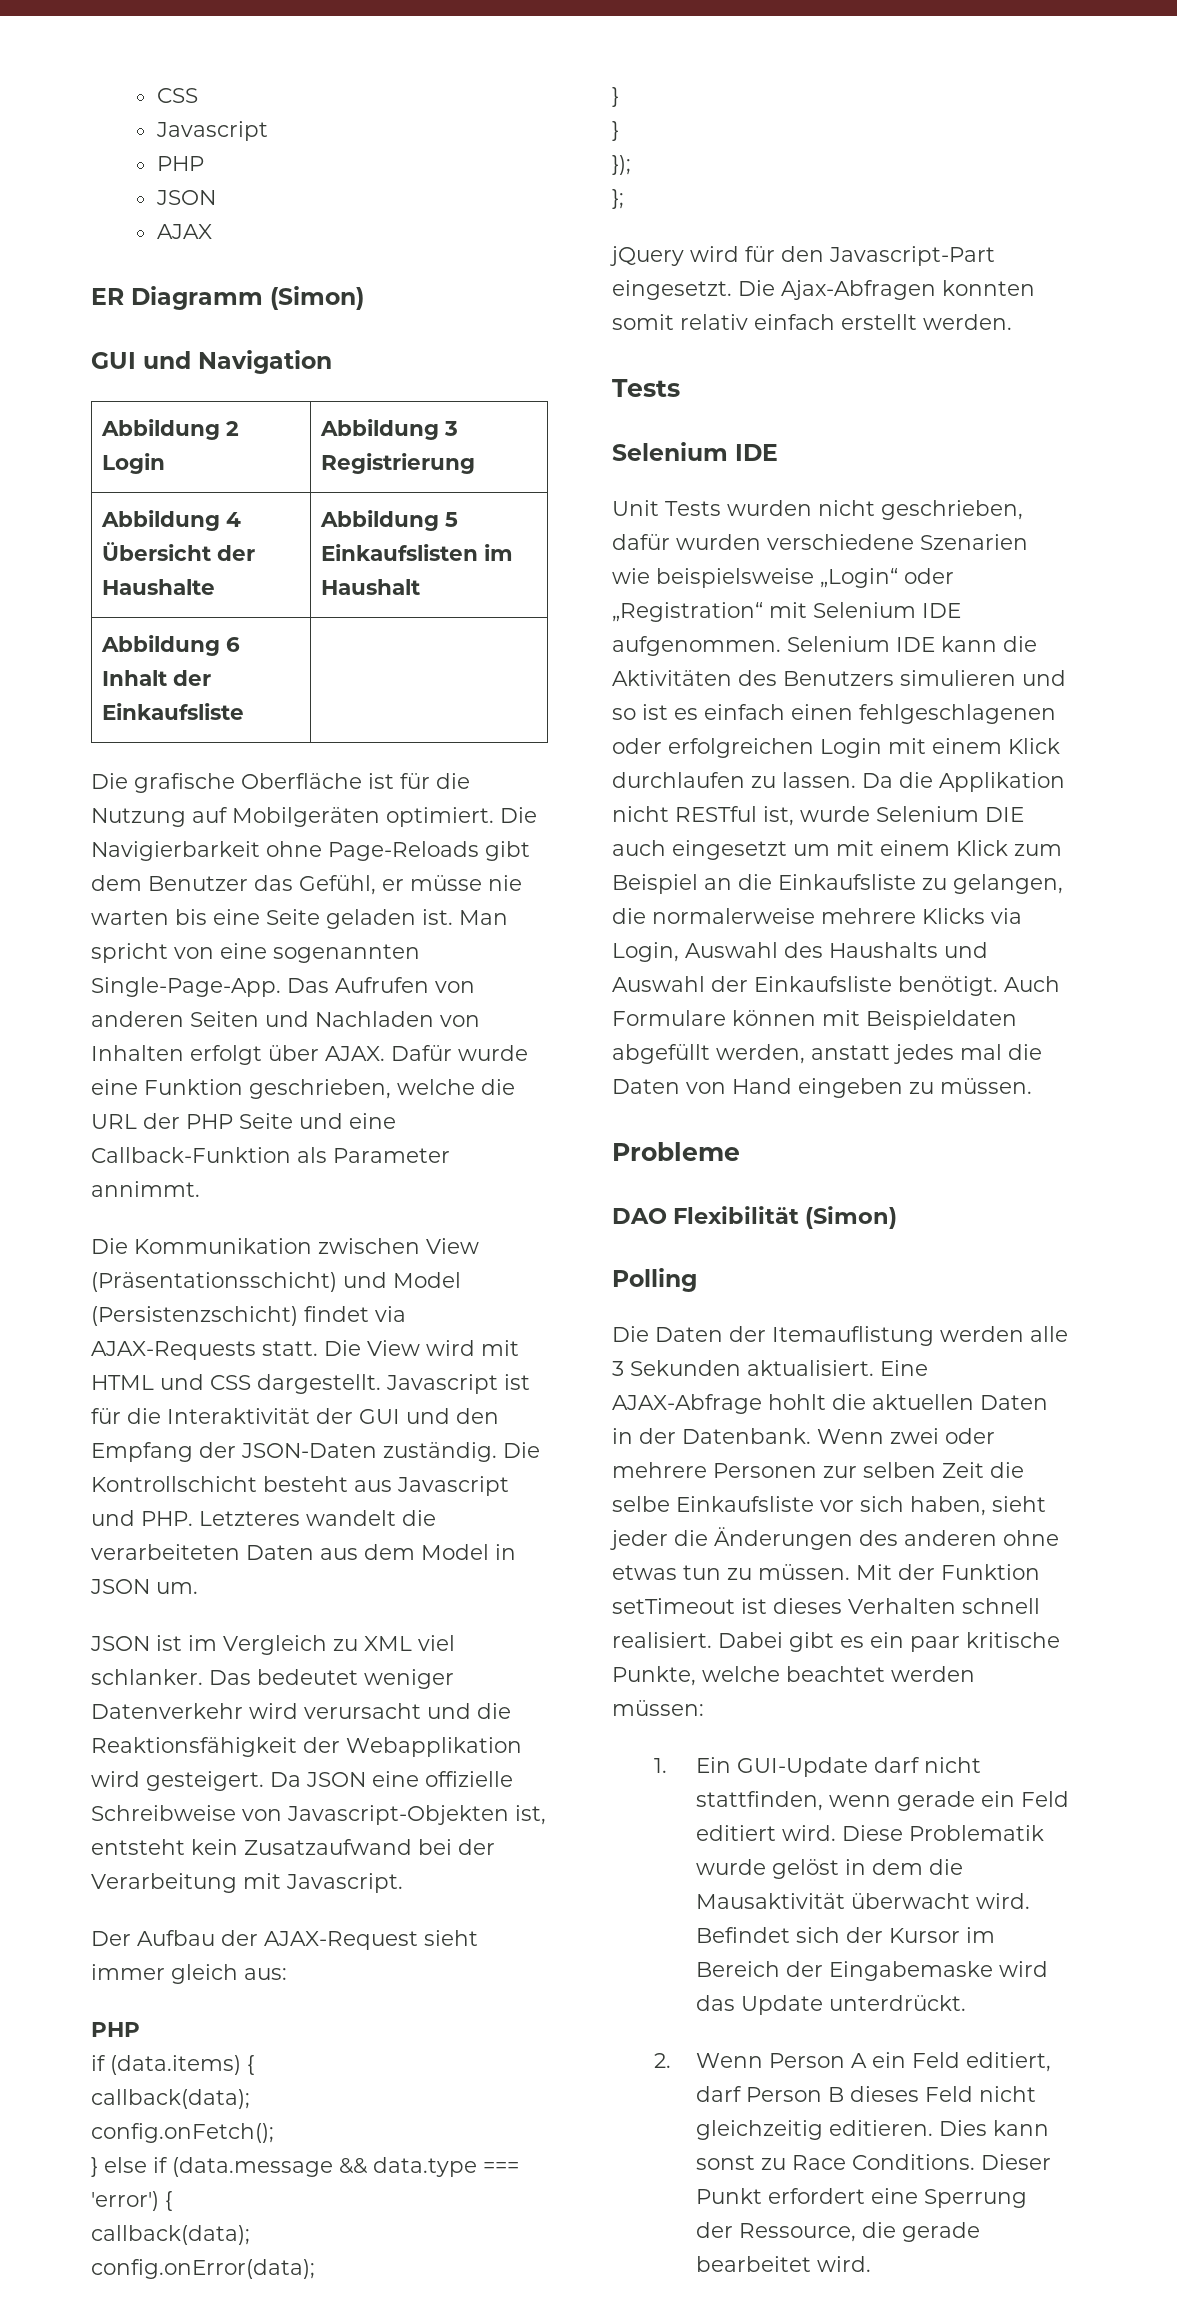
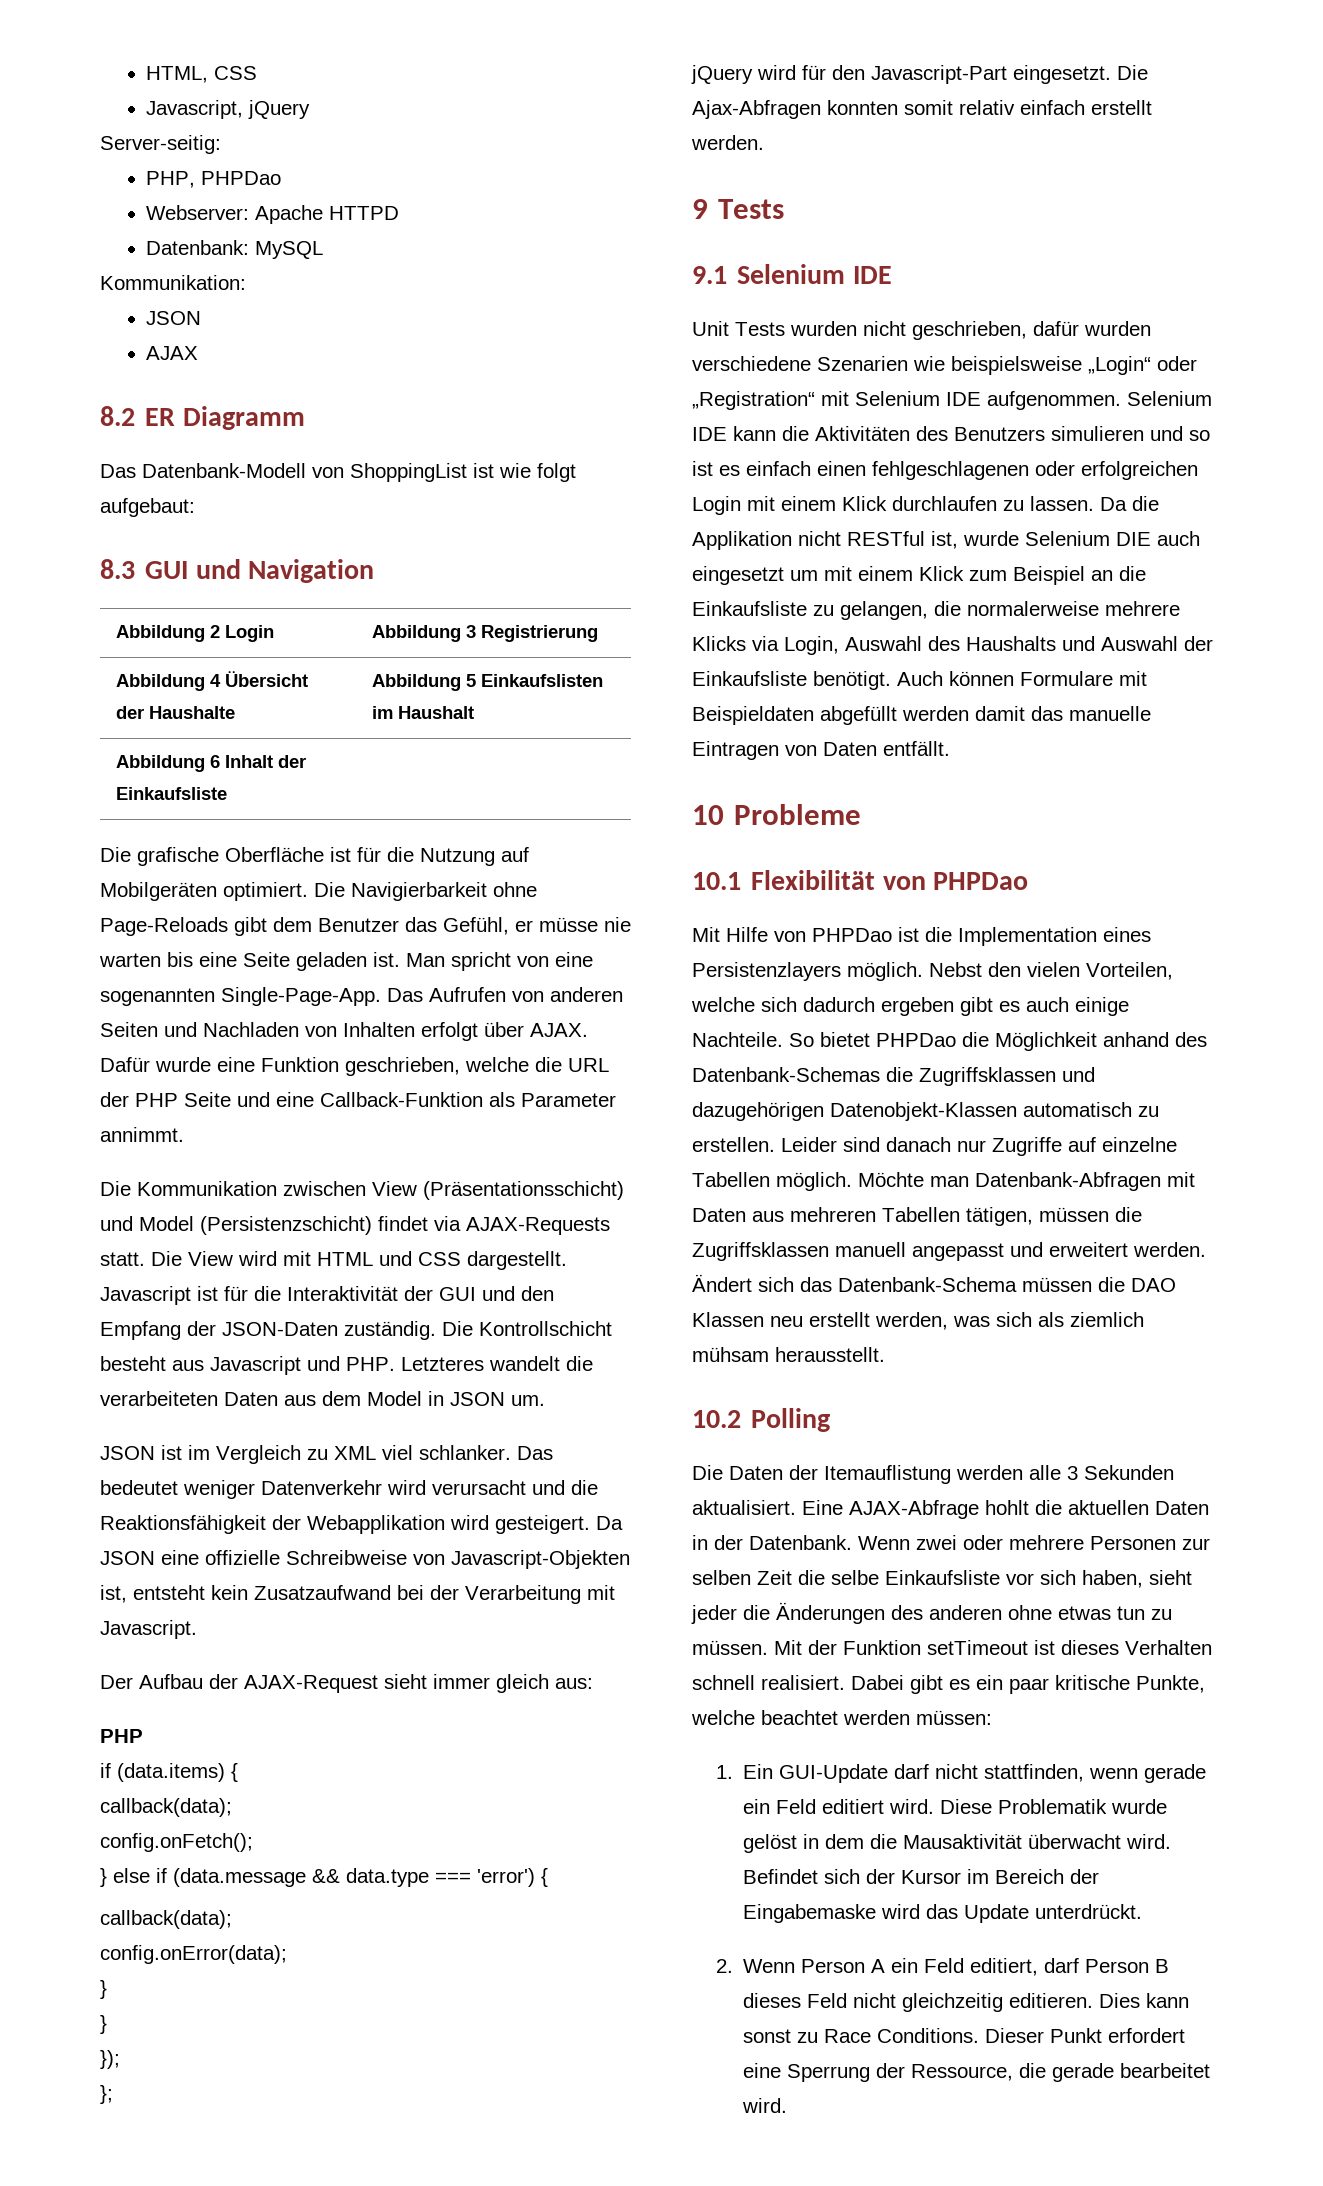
(156, 95) none -> [146,66,209,83] HTML,
[155,121,268,141] [156,156,204,171] Javascript // PHP -> [146,100,311,119] [100,135,221,154] [146,171,282,188] [146,205,400,224] [146,240,324,259] [100,275,246,290] Javascript, jQuery // Server-seitig: // PHP, PHPDao // Webserver: Apache HTTPD // Datenbank: MySQL // Kommunikation:
(212, 231) none -> [100,406,135,426] 8.2
[270,286,364,310] (Simon) // -> [100,463,576,482] [100,498,195,517] [100,559,135,579] // Das Datenbank-Modell von ShoppingList ist wie folgt aufgebaut: // 8.3
(1012, 322) none -> [692,199,708,219] 9
(680, 388) none -> [692,266,727,284] 9.1
[612,1010,816,1026] Formulare können -> [949,671,1113,686] können Formulare
[716,1044,1042,1064] [612,1078,1032,1098] [612,1142,740,1161] [612,1206,898,1229] werden, anstatt jedes mal die Daten von Hand eingeben zu müssen. // Probleme // DAO Flexibilität (Simon) // -> [902,706,1151,721] [692,741,950,760] [692,804,862,825] [692,870,1029,890] [692,927,1151,946] [692,962,1173,981] [691,997,1129,1016] [692,1032,1207,1051] [692,1067,1095,1086] [692,1102,1159,1121] [692,1137,1177,1156] [692,1172,1195,1191] [692,1207,1142,1226] [692,1242,1206,1261] [692,1274,1176,1292] [692,1312,1144,1330] [692,1347,885,1362] [692,1410,741,1428] werden damit das manuelle Eintragen von Daten entfällt. // 10 Probleme // 10.1 Flexibilität von PHPDao // Mit Hilfe von PHPDao ist die Implementation eines Persistenzlayers möglich. Nebst den vielen Vorteilen, welche sich dadurch ergeben gibt es auch einige Nachteile. So bietet PHPDao die Möglichkeit anhand des Datenbank-Schemas die Zugriffsklassen und dazugehörigen Datenobjekt-Klassen automatisch zu erstellen. Leider sind danach nur Zugriffe auf einzelne Tabellen möglich. Möchte man Datenbank-Abfragen mit Daten aus mehreren Tabellen tätigen, müssen die Zugriffsklassen manuell angepasst und erweitert werden. Ändert sich das Datenbank-Schema müssen die DAO Klassen neu erstellt werden, was sich als ziemlich mühsam herausstellt. // 10.2

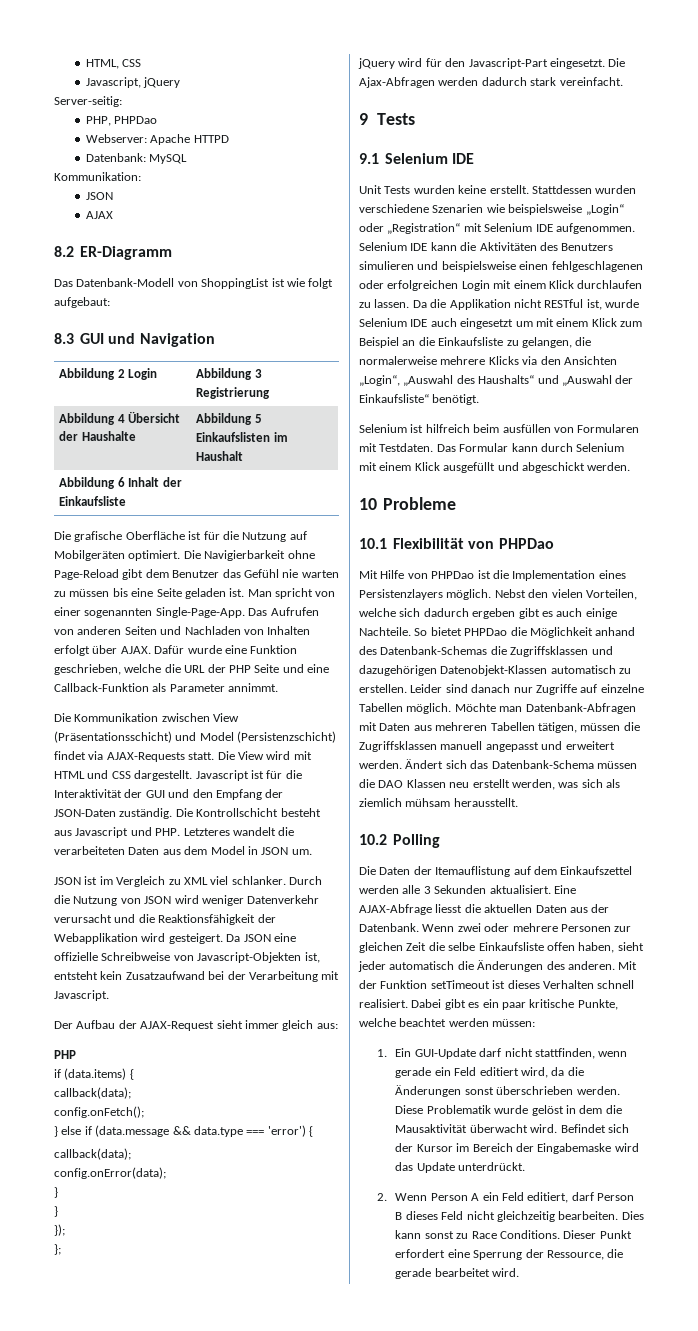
[145,406,305,430] ER Diagramm -> [80,246,173,260] ER-Diagramm
[100,917,228,936] Page-Reloads -> [54,569,119,580] Page-Reload
[443,917,631,935] [99,953,161,967] Gefühl, er müsse nie warten -> [243,569,339,578] [54,589,110,597] Gefühl nie warten zu müssen
[555,952,593,967] eine -> [54,607,81,616] einer
[517,1446,553,1460] [100,1480,178,1495] Das bedeutet -> [289,876,322,885] [54,895,199,906] Durch die Nutzung von JSON wird
[387,1480,426,1495] wird -> (320, 899) none
[827,100,1152,115] [691,135,764,150] konnten somit relativ einfach erstellt werden. -> [438,77,623,86] werden dadurch stark vereinfacht.
[863,321,1079,340] nicht geschrieben, dafür -> [458,185,592,194] keine erstellt. Stattdessen
[1189,430,1210,441] [692,461,811,476] so ist es einfach -> [441,261,516,272] beispielsweise
[1116,532,1151,546] DIE -> [410,319,428,327] IDE
[784,636,1213,655] [692,671,1147,690] [692,706,1151,725] [692,741,950,760] Login, Auswahl des Haushalts und Auswahl der Einkaufsliste benötigt. Auch können Formulare mit Beispieldaten abgefüllt werden damit das manuelle Eintragen von Daten entfällt. -> [540,356,617,365] [359,375,634,386] [359,394,480,405] [359,424,640,433] [359,443,625,452] [359,462,631,473] den Ansichten „Login“, „Auswahl des Haushalts“ und „Auswahl der Einkaufsliste“ benötigt. // Selenium ist hilfreich beim ausfüllen von Formularen mit Testdaten. Das Formular kann durch Selenium mit einem Klick ausgefüllt und abgeschickt werden.
(951, 1474) none -> [513,866,633,875] auf dem Einkaufszettel
[985,1500,1029,1515] hohlt -> [435,904,463,913] liesst
[692,1535,708,1550] in -> [569,907,588,913] aus
[692,1570,751,1585] selben -> [359,942,403,953] gleichen
[1006,1570,1076,1585] vor sich -> [546,942,575,951] offen
(737, 1614) none -> [389,961,455,970] automatisch
[929,1605,1172,1620] [692,1640,768,1655] anderen ohne etwas tun zu müssen. -> [567,961,615,970] anderen.
[888,1799,934,1814] wird. -> [520,1067,584,1078] [395,1085,620,1097] wird, da die Änderungen sonst überschrieben werden.
[1008,1993,1093,2008] editieren. -> [558,1211,619,1220] bearbeiten.

